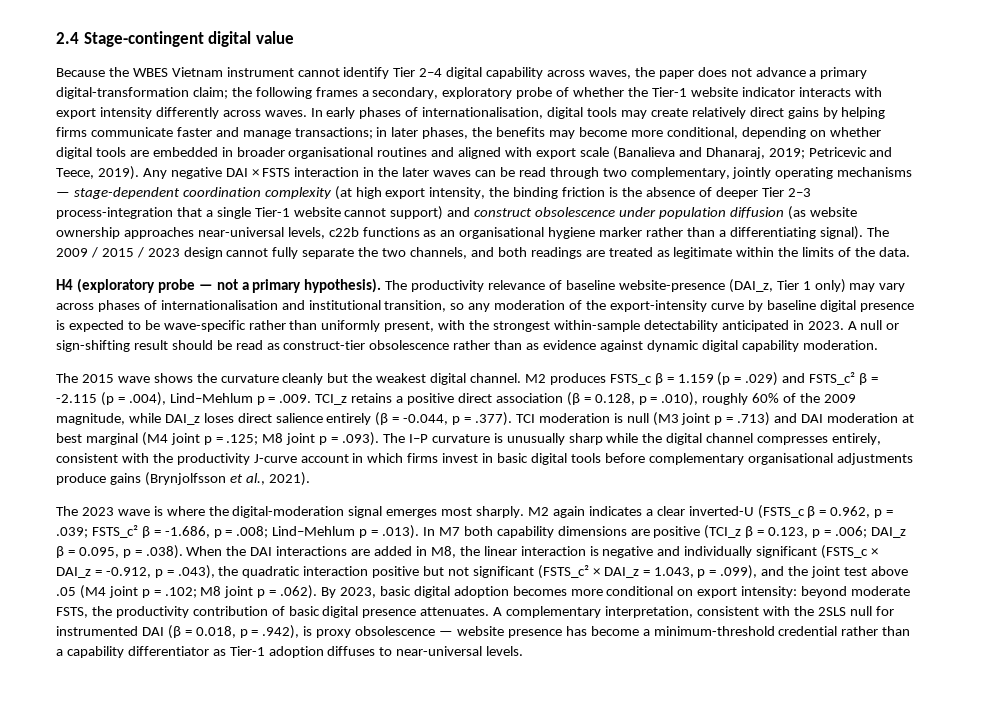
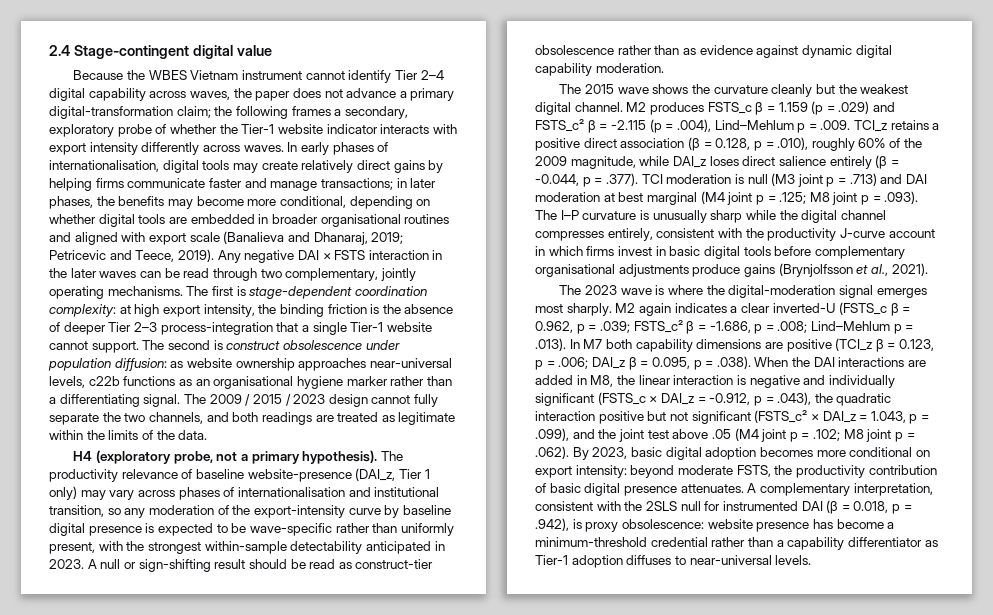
[837,167,913,177] [56,186,352,200] mechanisms — stage-dependent coordination complexity (at -> [107,286,427,299] [49,304,131,317] mechanisms. The first is stage-dependent coordination complexity: at
[390,206,471,220] support) and -> [91,340,223,353] support. The second is
[729,206,806,220] diffusion (as -> [114,358,184,371] diffusion: as
[819,226,863,240] signal). -> [143,394,181,407] signal.
[157,279,213,293] probe — -> [173,451,213,464] probe,
[355,626,454,636] obsolescence — -> [621,519,704,529] obsolescence:

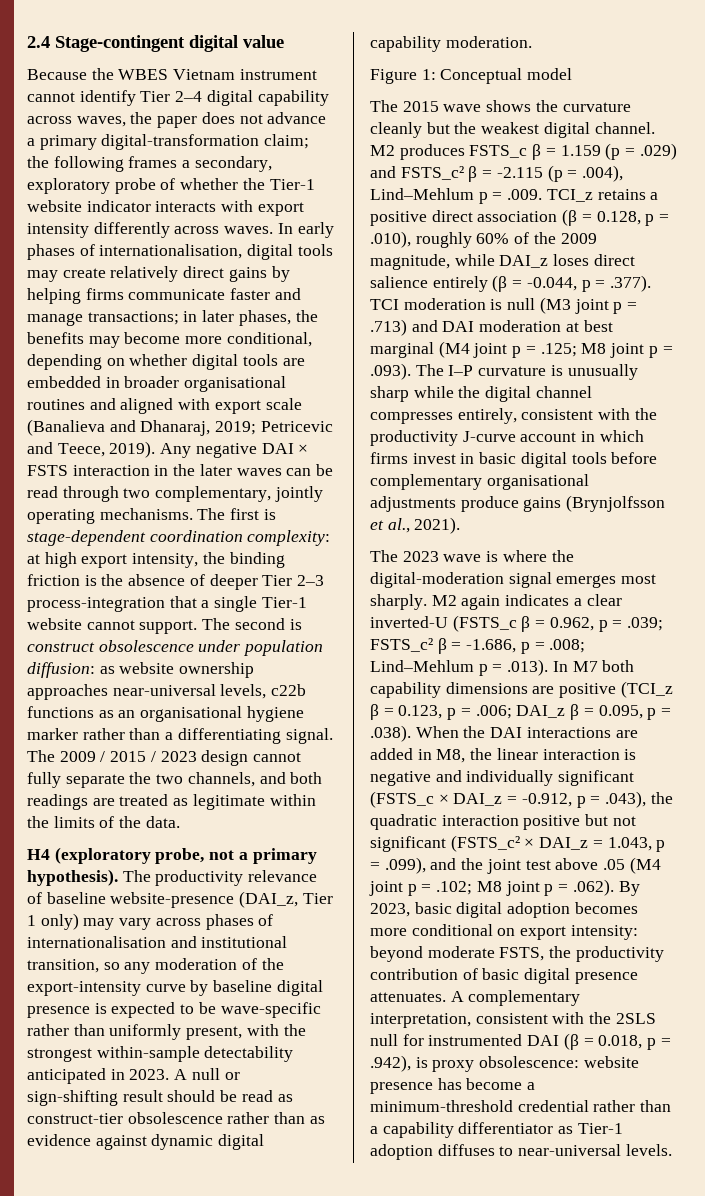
(664, 68) none -> [370,68,573,84] // Figure 1: Conceptual model

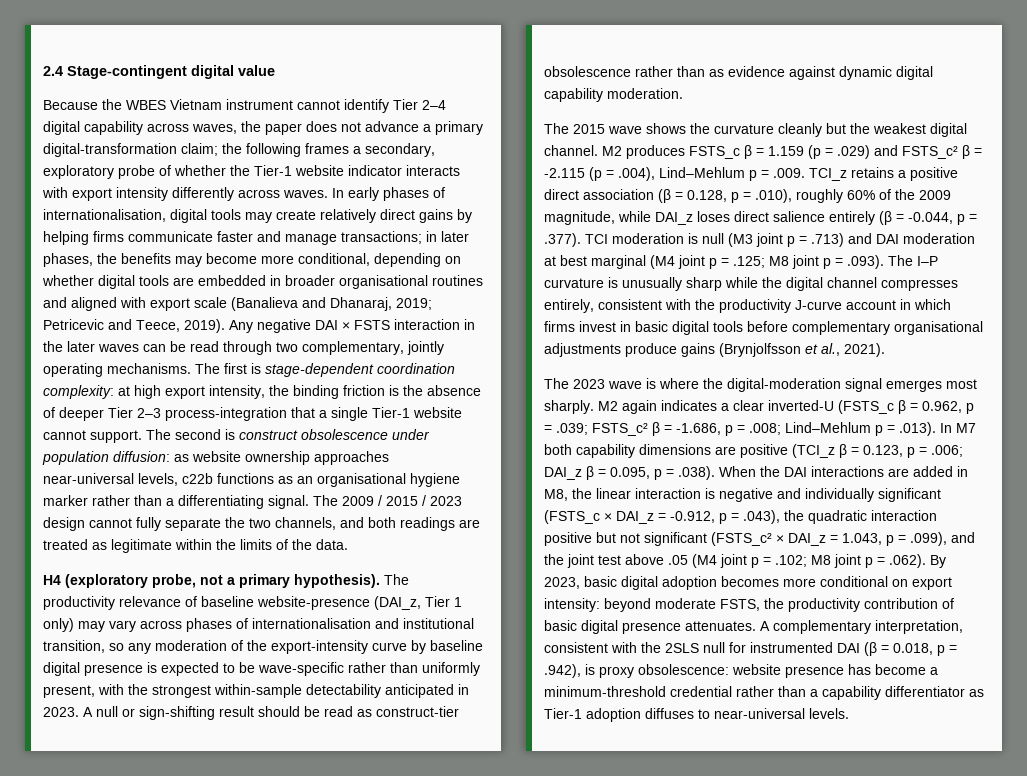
[370,68,573,84] // Figure 1: Conceptual model -> (683, 93) none

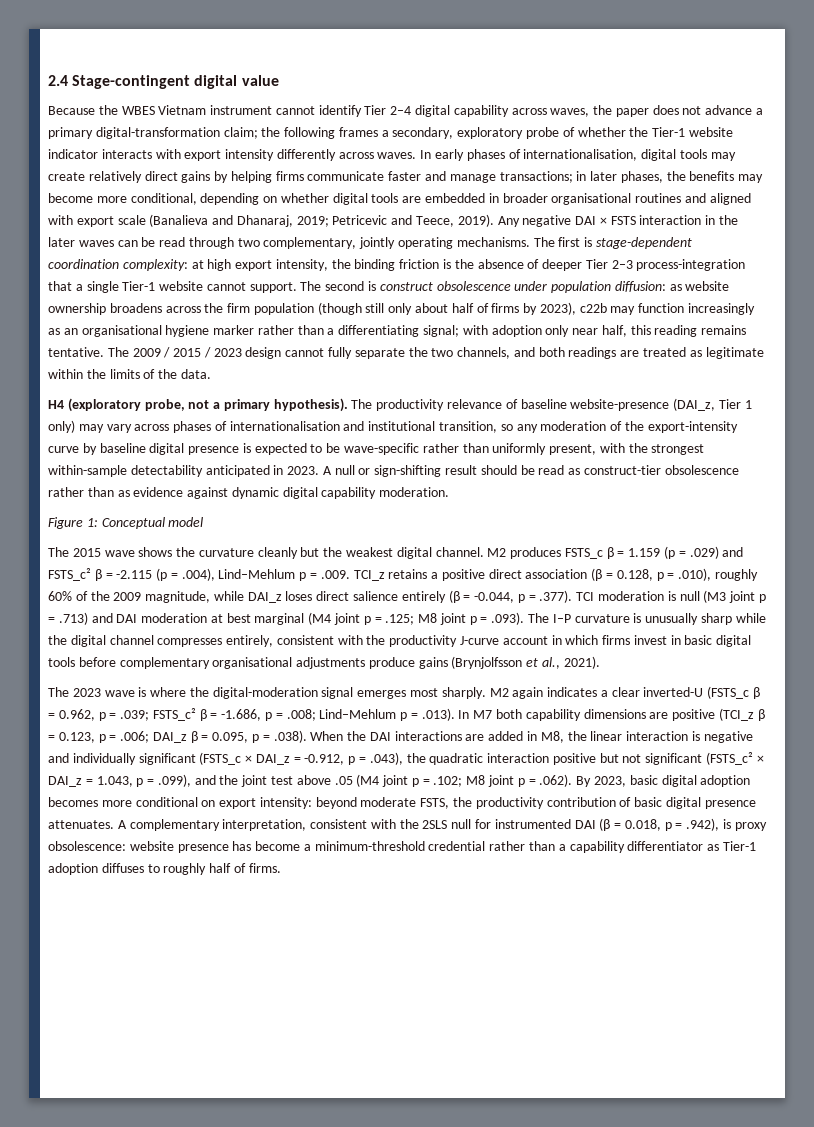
[314,451,389,465] [43,473,274,486] approaches near-universal levels, c22b functions -> [109,302,756,315] broadens across the firm population (though still only about half of firms by 2023), c22b may function increasingly
[268,495,309,509] signal. -> [423,325,747,337] [48,347,104,357] signal; with adoption only near half, this reading remains tentative.
(683, 93) none -> [48,517,204,529] // Figure 1: Conceptual model
[714,708,849,719] near-universal levels. -> [163,863,281,875] roughly half of firms.

